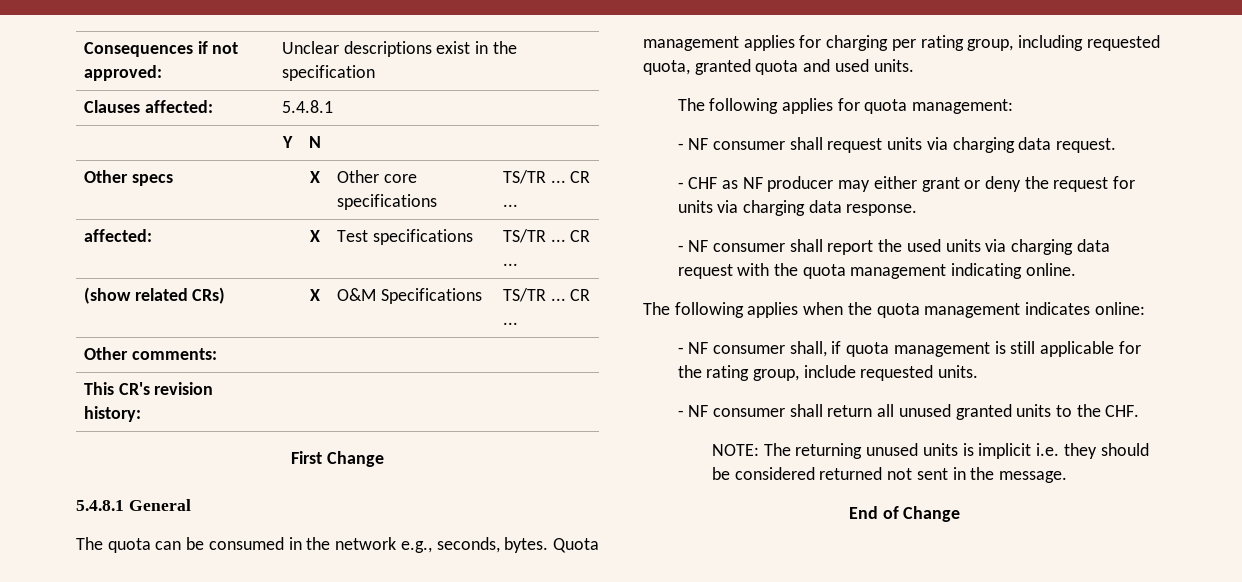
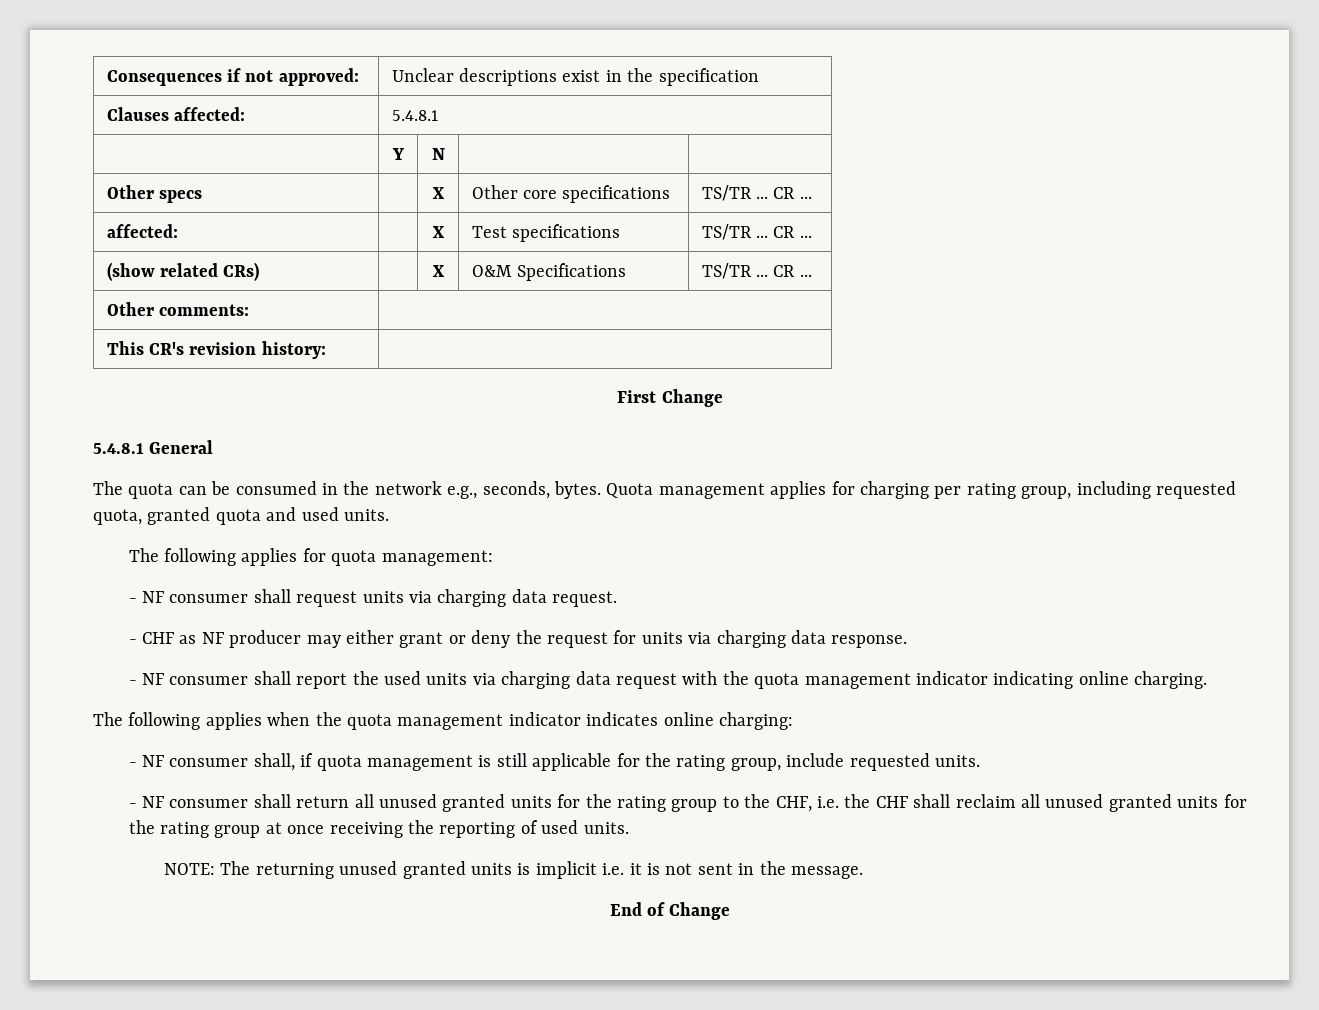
[951,263,1076,279] indicating online. -> [915,671,1208,689] indicator indicating online charging.
[1025,302,1145,315] indicates online: -> [508,712,793,730] indicator indicates online charging:
[1056,404,1140,417] to the CHF. -> [557,794,1247,812] [128,820,629,838] for the rating group to the CHF, i.e. the CHF shall reclaim all unused granted units for the rating group at once receiving the reporting of used units.
(919, 449) none -> [402,861,466,879] granted
[1063,443,1149,459] [711,467,883,480] they should be considered returned -> [629,863,661,875] it is

